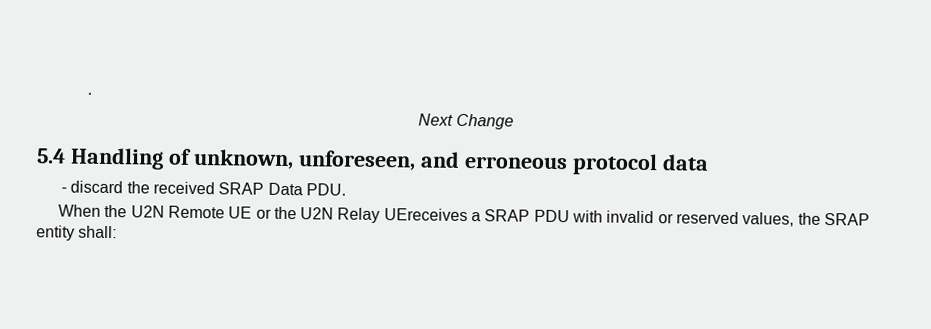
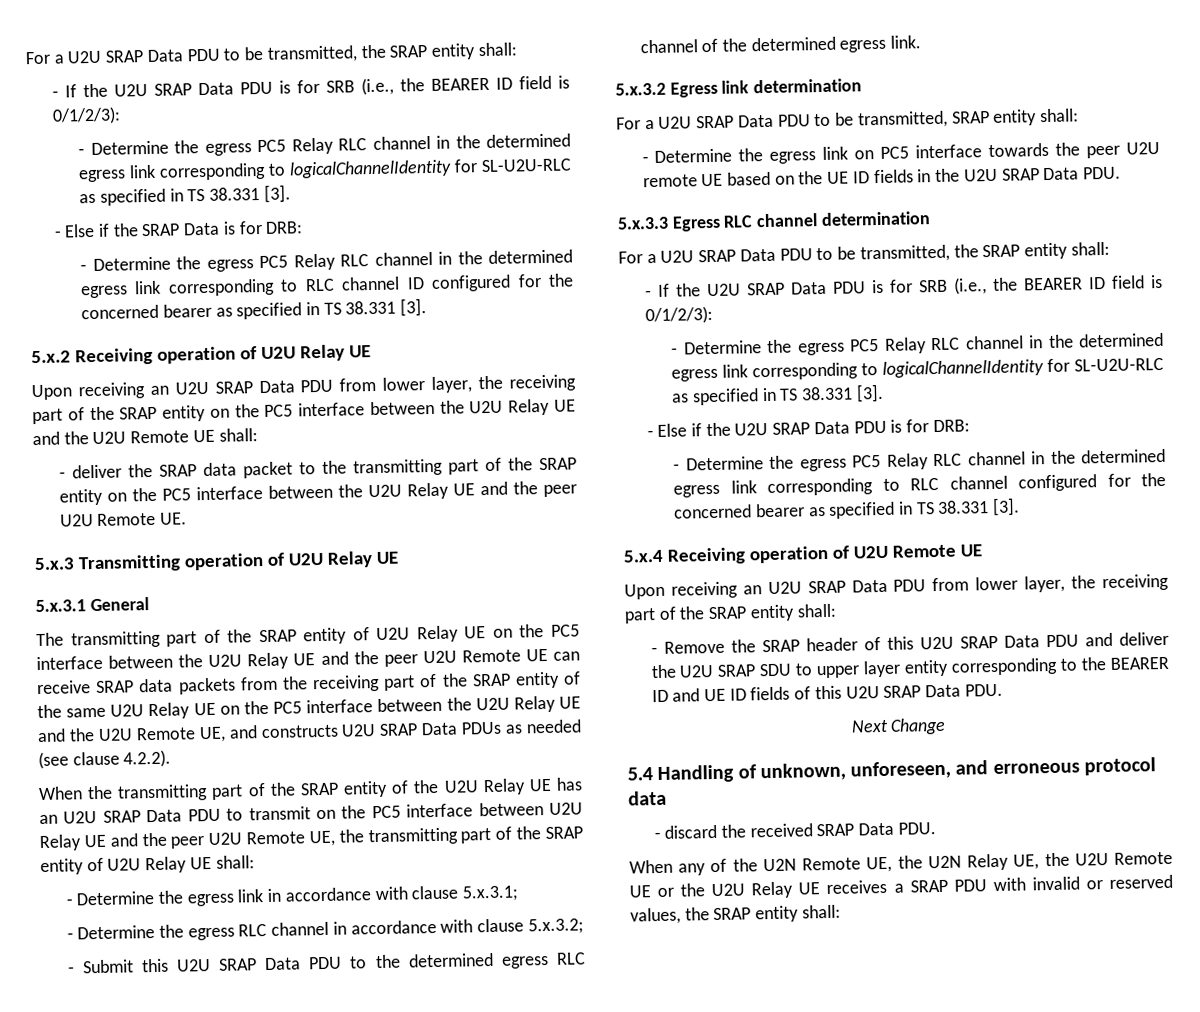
[87,92,93,95] . -> [25,42,517,65] [51,75,570,98] [51,106,121,125] [78,133,572,156] [78,158,572,183] [79,184,291,206] [54,220,304,238] [80,249,574,272] [81,273,574,299] [81,298,428,320] [31,344,371,366] [31,374,577,401] [32,398,576,425] [32,428,258,446] [58,457,578,479] [58,481,578,506] [59,512,187,527] [34,551,398,573] [35,597,149,613] [36,624,581,649] [36,648,580,671] [37,671,581,695] [37,695,581,720] [37,719,583,743] [38,749,172,770] [38,777,583,802] [39,802,584,825] [39,826,584,852] [40,855,255,876] [65,885,520,907] [66,918,584,941] [67,952,587,974] [639,35,922,54] [615,78,863,98] [616,108,1079,130] [641,141,1160,164] [642,166,1121,188] [617,211,931,232] [618,241,1110,264] [644,274,1163,298] [644,305,713,325] [671,332,1164,356] [671,357,1164,382] [672,383,884,406] [646,419,970,438] [673,448,1166,472] [673,472,1166,498] [674,497,1021,519] [623,544,982,565] [624,573,1169,600] [624,603,837,624] [650,631,1169,655] [650,656,1169,679] [651,683,1003,703] For a U2U SRAP Data PDU to be transmitted, the SRAP entity shall: // - If the U2U SRAP Data PDU is for SRB (i.e., the BEARER ID field is 0/1/2/3): // - Determine the egress PC5 Relay RLC channel in the determined egress link corresponding to logicalChannelIdentity for SL-U2U-RLC as specified in TS 38.331 [3]. // - Else if the SRAP Data is for DRB: // - Determine the egress PC5 Relay RLC channel in the determined egress link corresponding to RLC channel ID configured for the concerned bearer as specified in TS 38.331 [3]. // 5.x.2 Receiving operation of U2U Relay UE // Upon receiving an U2U SRAP Data PDU from lower layer, the receiving part of the SRAP entity on the PC5 interface between the U2U Relay UE and the U2U Remote UE shall: // - deliver the SRAP data packet to the transmitting part of the SRAP entity on the PC5 interface between the U2U Relay UE and the peer U2U Remote UE. // 5.x.3 Transmitting operation of U2U Relay UE // 5.x.3.1 General // The transmitting part of the SRAP entity of U2U Relay UE on the PC5 interface between the U2U Relay UE and the peer U2U Remote UE can receive SRAP data packets from the receiving part of the SRAP entity of the same U2U Relay UE on the PC5 interface between the U2U Relay UE and the U2U Remote UE, and constructs U2U SRAP Data PDUs as needed (see clause 4.2.2). // When the transmitting part of the SRAP entity of the U2U Relay UE has an U2U SRAP Data PDU to transmit on the PC5 interface between U2U Relay UE and the peer U2U Remote UE, the transmitting part of the SRAP entity of U2U Relay UE shall: // - Determine the egress link in accordance with clause 5.x.3.1; // - Determine the egress RLC channel in accordance with clause 5.x.3.2; // - Submit this U2U SRAP Data PDU to the determined egress RLC channel of the determined egress link. // 5.x.3.2 Egress link determination // For a U2U SRAP Data PDU to be transmitted, SRAP entity shall: // - Determine the egress link on PC5 interface towards the peer U2U remote UE based on the UE ID fields in the U2U SRAP Data PDU. // 5.x.3.3 Egress RLC channel determination // For a U2U SRAP Data PDU to be transmitted, the SRAP entity shall: // - If the U2U SRAP Data PDU is for SRB (i.e., the BEARER ID field is 0/1/2/3): // - Determine the egress PC5 Relay RLC channel in the determined egress link corresponding to logicalChannelIdentity for SL-U2U-RLC as specified in TS 38.331 [3]. // - Else if the U2U SRAP Data PDU is for DRB: // - Determine the egress PC5 Relay RLC channel in the determined egress link corresponding to RLC channel configured for the concerned bearer as specified in TS 38.331 [3]. // 5.x.4 Receiving operation of U2U Remote UE // Upon receiving an U2U SRAP Data PDU from lower layer, the receiving part of the SRAP entity shall: // - Remove the SRAP header of this U2U SRAP Data PDU and deliver the U2U SRAP SDU to upper layer entity corresponding to the BEARER ID and UE ID fields of this U2U SRAP Data PDU.
(101, 210) none -> [678,858,728,876] any of
[228,206,468,224] UE or the U2N Relay UEreceives -> [866,851,1173,873] [629,879,888,899] UE, the U2N Relay UE, the U2U Remote UE or the U2U Relay UE receives

